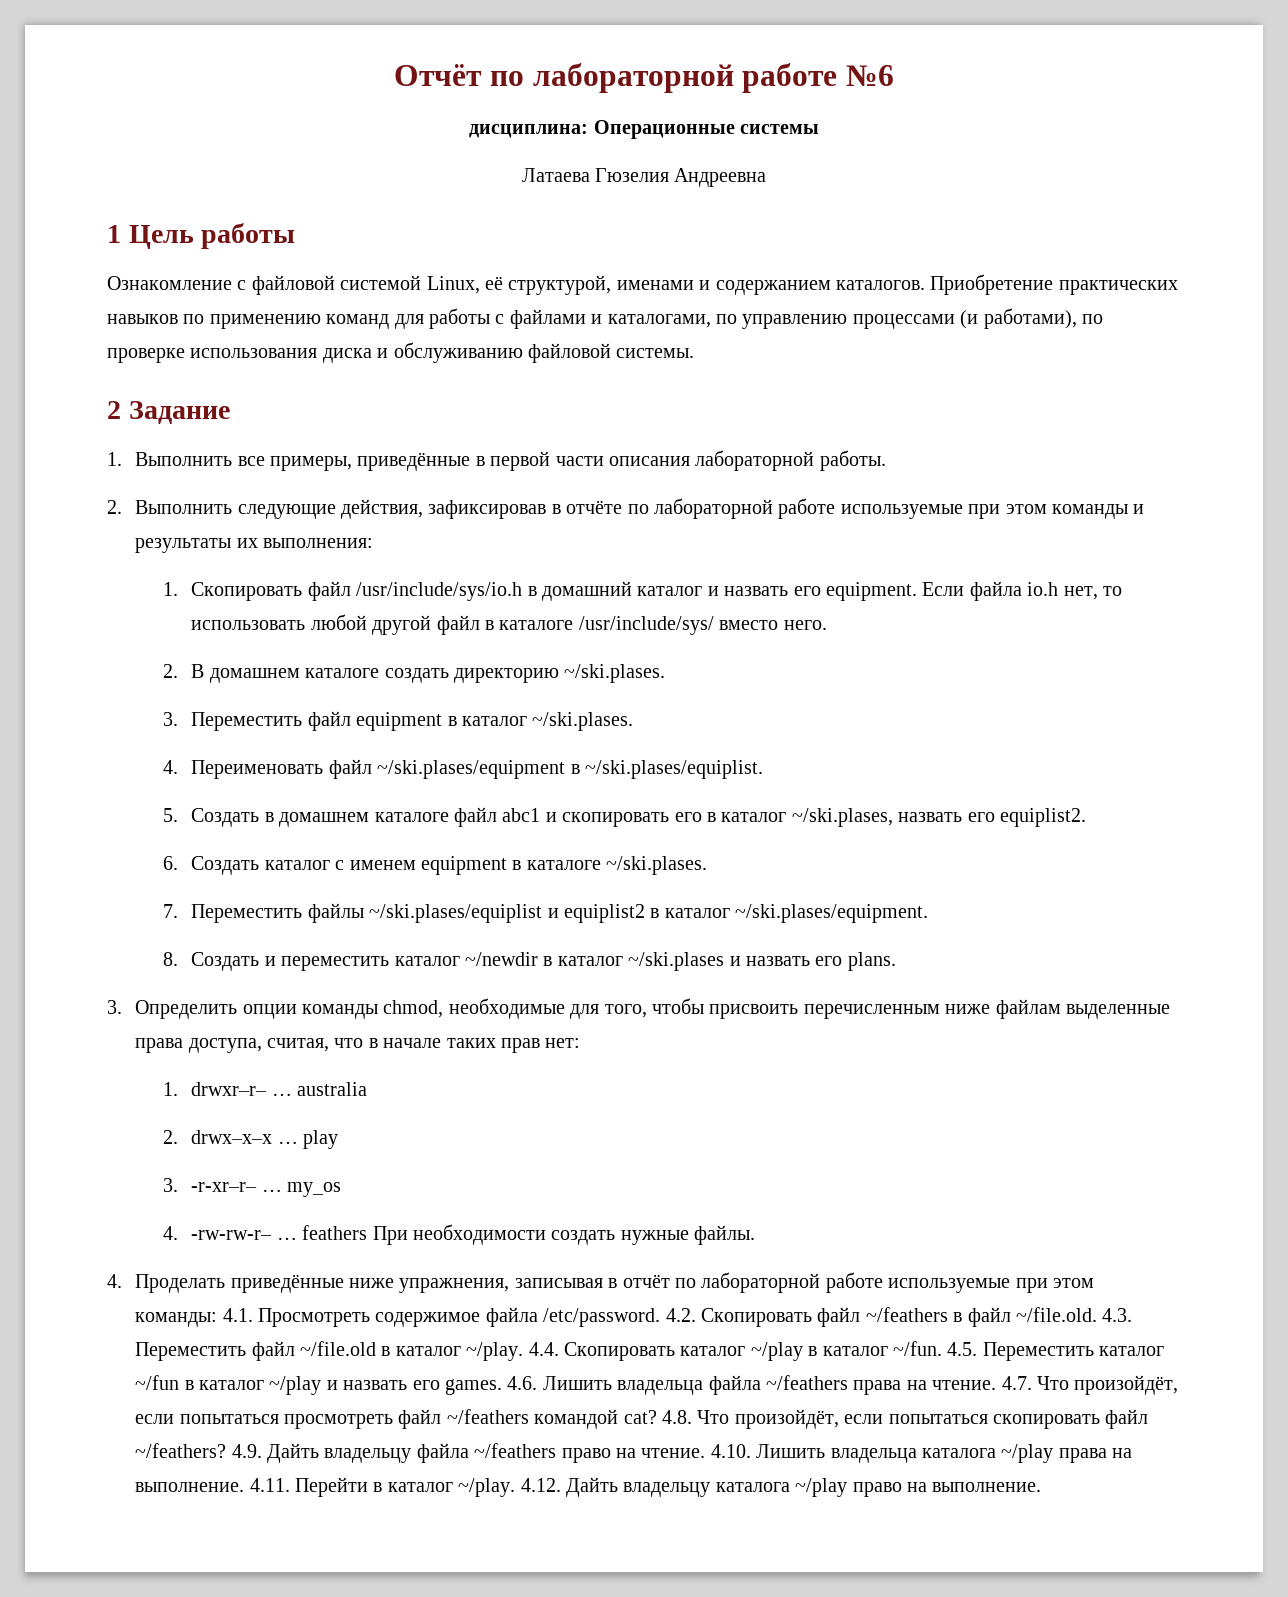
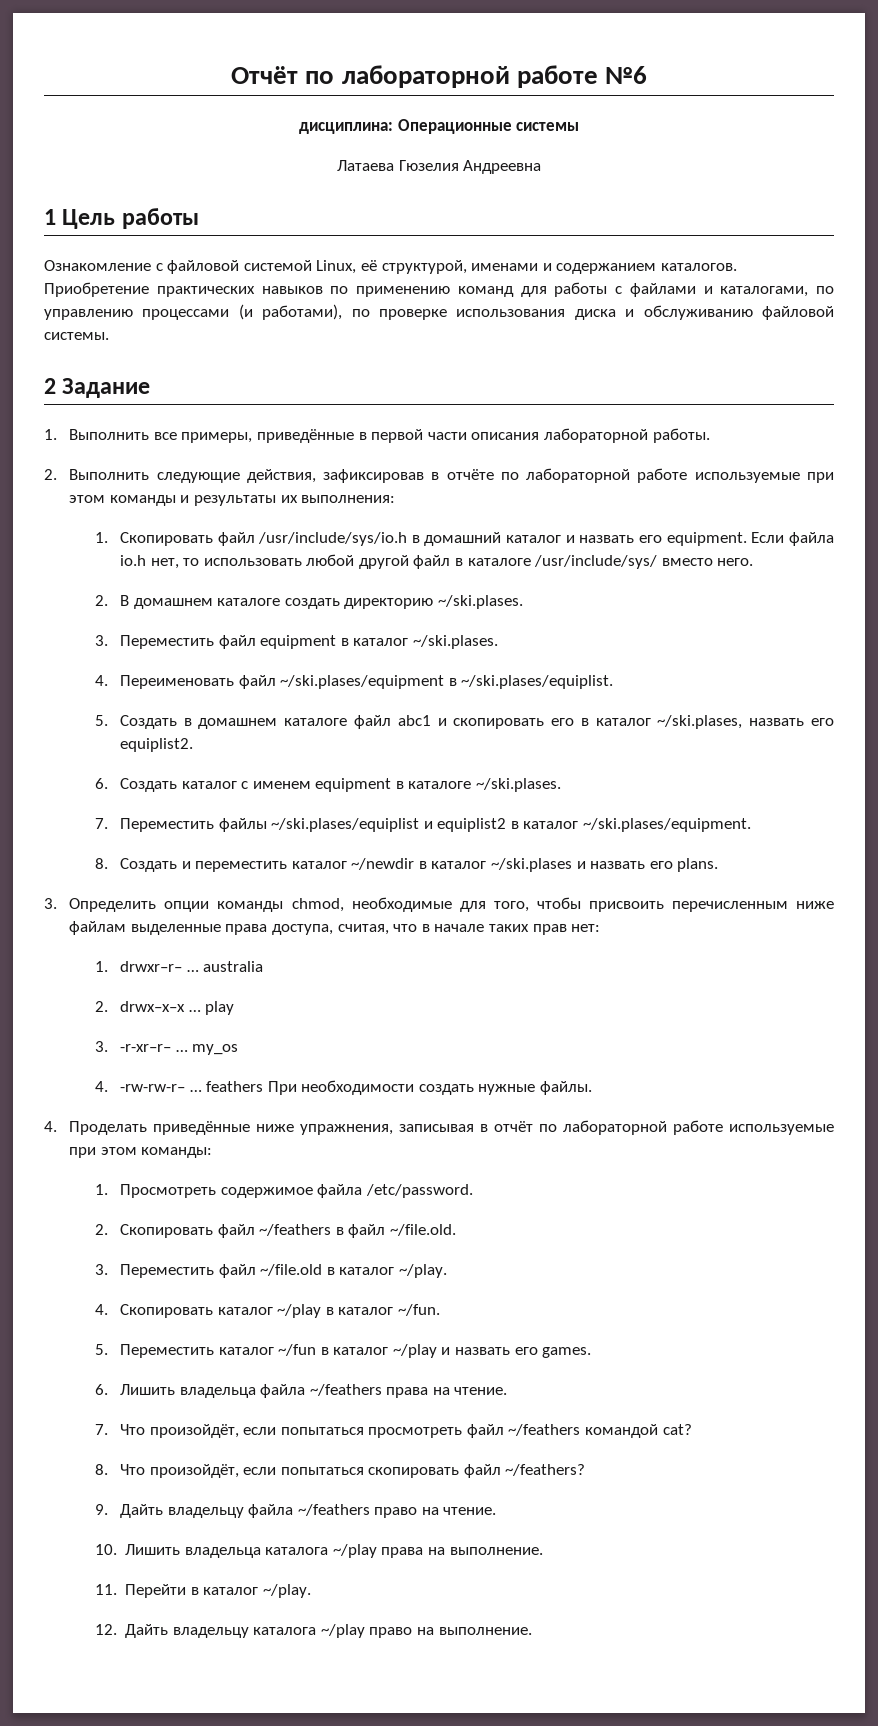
[222,1308,253,1322] 4.1. -> [94,1184,108,1195] // 1.
[665,1308,696,1322] 4.2. -> [94,1224,108,1235] // 2.
[1102,1308,1133,1322] 4.3. -> [94,1264,108,1275] // 3.
[528,1342,559,1356] 4.4. -> [94,1304,108,1315] // 4.
[947,1342,978,1356] 4.5. -> [94,1344,108,1355] // 5.
[507,1376,538,1390] 4.6. -> [94,1384,108,1395] // 6.
[1001,1376,1032,1390] 4.7. -> [94,1424,108,1435] // 7.
[661,1410,692,1424] 4.8. -> [94,1464,108,1475] // 8.
[231,1444,262,1458] 4.9. -> [94,1504,108,1515] // 9.
[710,1444,751,1458] 4.10. -> [94,1544,117,1555] // 10.
[249,1478,290,1492] 4.11. -> [94,1584,117,1595] // 11.
[520,1478,561,1492] 4.12. -> [94,1624,117,1635] // 12.

